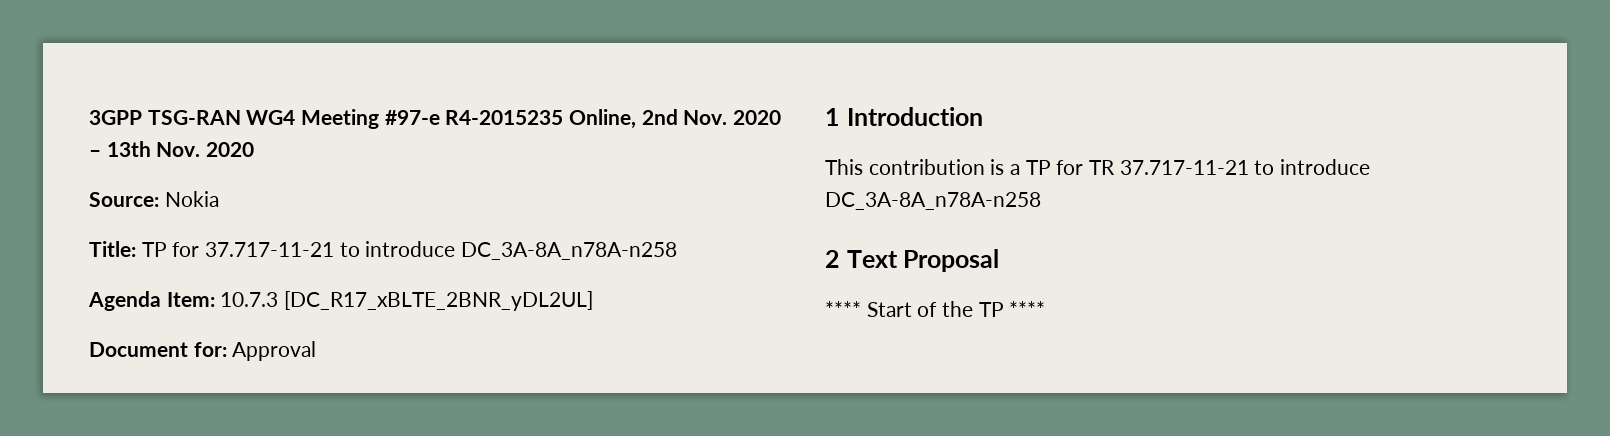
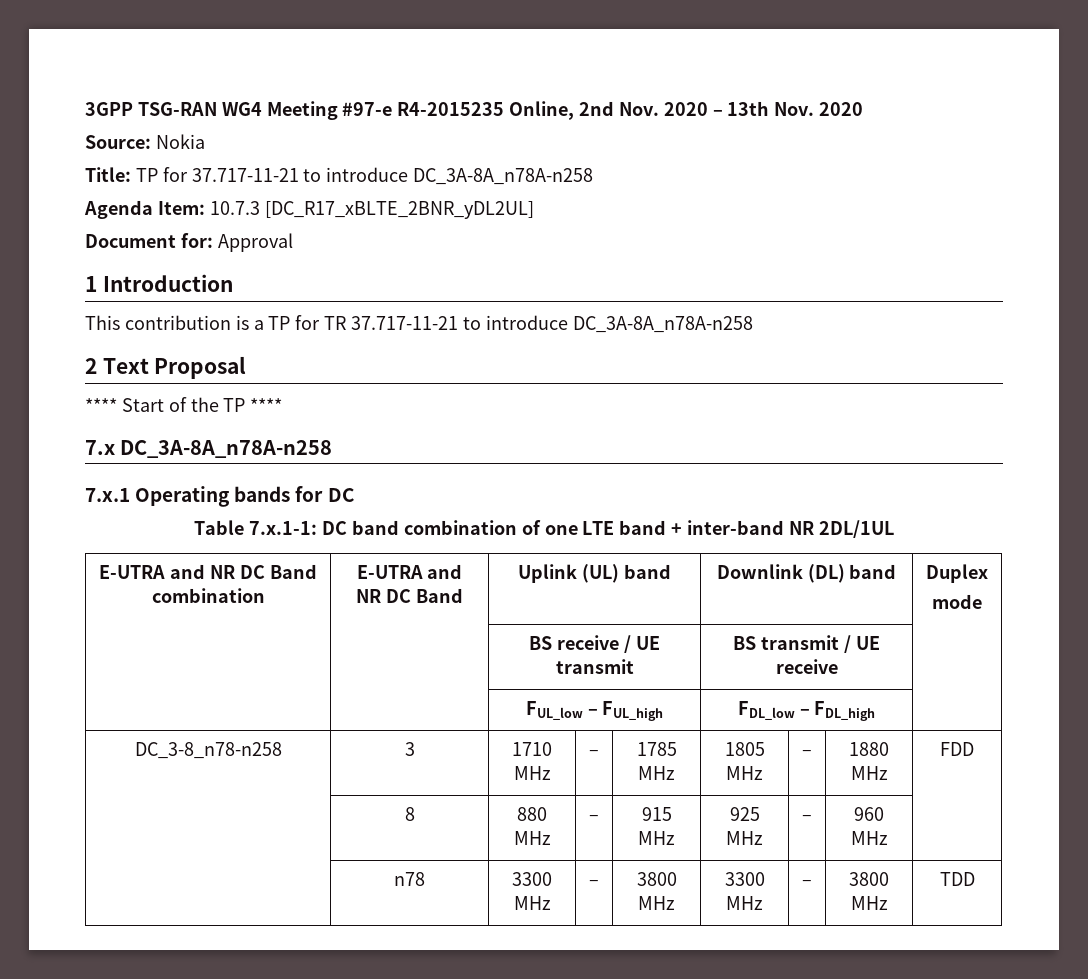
(1046, 309) none -> [85,440,333,458] [85,486,354,507] [194,520,894,538] [99,564,317,579] [151,588,265,603] [356,564,463,579] [356,588,463,603] [518,564,671,583] [716,564,897,583] [926,564,988,583] [932,594,982,609] [529,635,660,653] [555,659,634,674] [733,635,880,653] [775,659,838,674] [525,701,664,721] [737,701,876,721] [134,742,282,759] [404,742,415,756] [512,742,552,756] [513,766,551,780] [589,750,599,756] [636,742,677,756] [638,766,675,780] [724,742,765,756] [726,766,763,780] [802,750,812,756] [849,742,889,756] [850,766,888,780] [940,742,974,756] [404,807,415,821] [517,807,547,821] [513,831,551,845] [589,815,599,821] [641,807,672,821] [638,831,675,845] [729,807,760,821] [726,831,763,845] [802,815,812,821] [854,807,884,821] [850,831,888,845] [394,872,425,886] [512,872,552,886] [513,896,551,910] [589,880,599,886] [636,872,677,886] [638,896,675,910] [724,872,765,886] [726,896,763,910] [802,880,812,886] [849,872,889,886] [850,896,888,910] [939,872,975,886] // 7.x DC_3A-8A_n78A-n258 // 7.x.1 Operating bands for DC // Table 7.x.1-1: DC band combination of one LTE band + inter-band NR 2DL/1UL // E-UTRA and NR DC Band combination | E-UTRA and NR DC Band | Uplink (UL) band | Downlink (DL) band | Duplex // mode // | | BS receive / UE transmit | BS transmit / UE receive | // | | FUL_low – FUL_high | FDL_low – FDL_high | // DC_3-8_n78-n258 | 3 | 1710 MHz | – | 1785 MHz | 1805 MHz | – | 1880 MHz | FDD // | 8 | 880 MHz | – | 915 MHz | 925 MHz | – | 960 MHz | // | n78 | 3300 MHz | – | 3800 MHz | 3300 MHz | – | 3800 MHz | TDD

